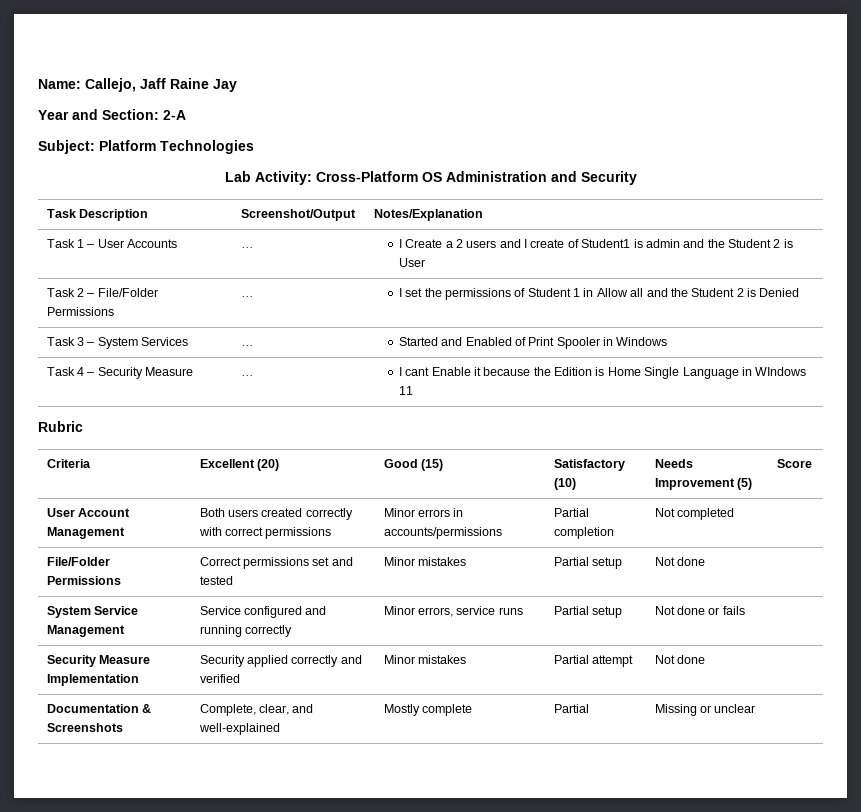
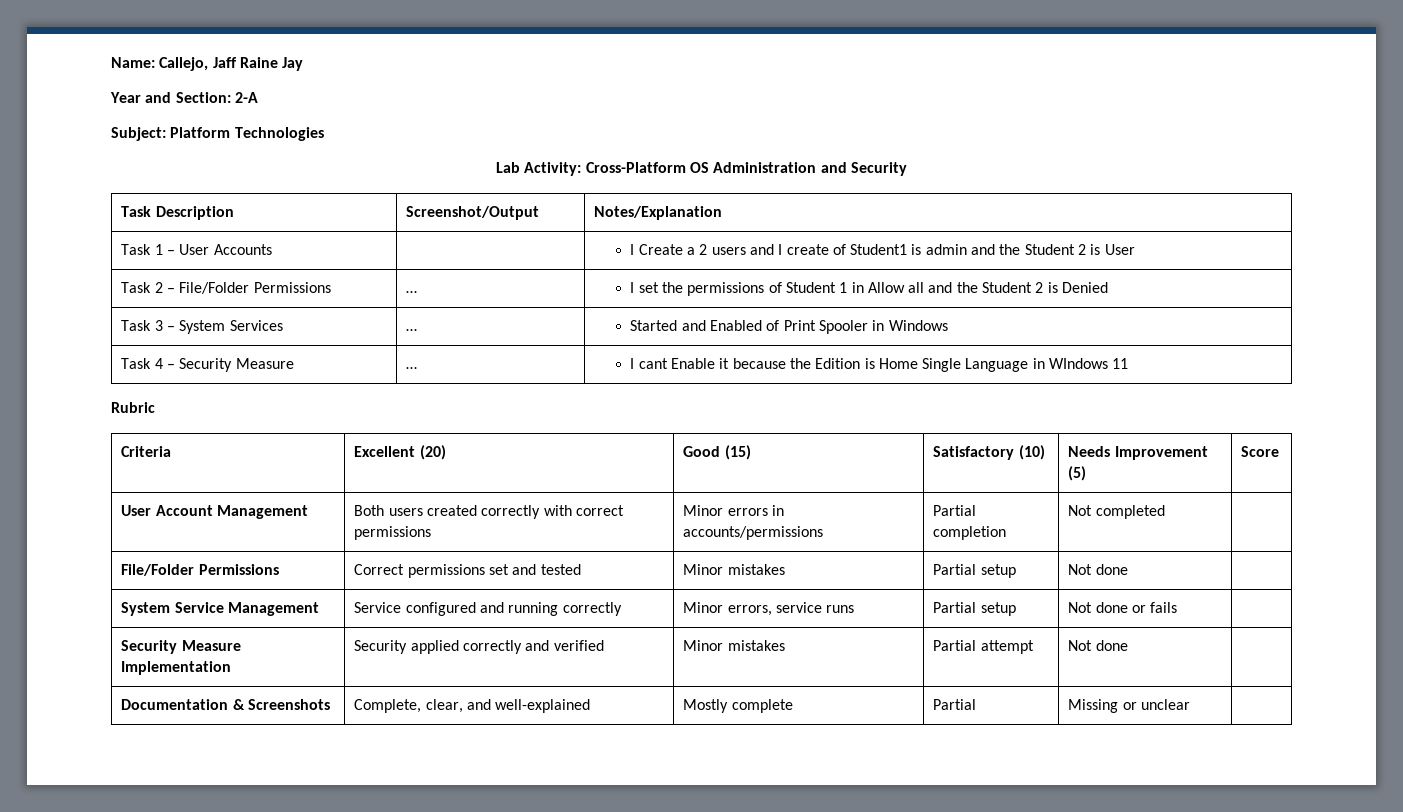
[240,247,254,248] … -> (272, 249) none

